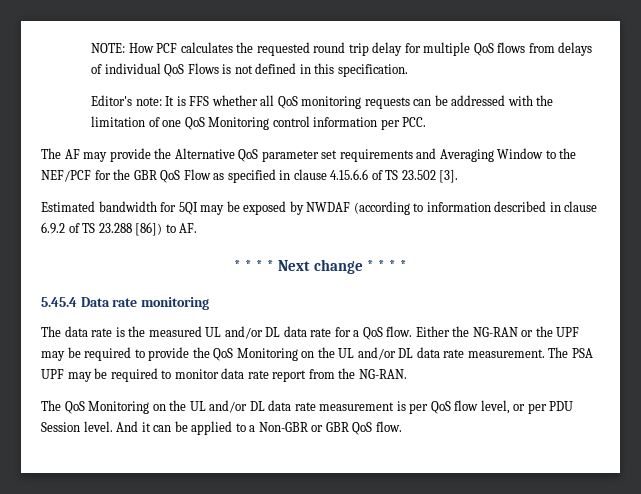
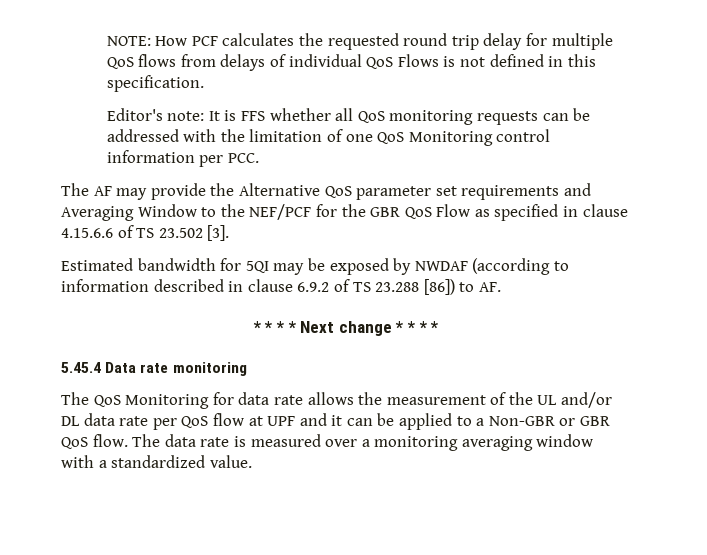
[64,326,580,340] [41,347,593,361] [41,368,407,382] [41,400,574,414] [41,421,139,432] data rate is the measured UL and/or DL data rate for a QoS flow. Either the NG-RAN or the UPF may be required to provide the QoS Monitoring on the UL and/or DL data rate measurement. The PSA UPF may be required to monitor data rate report from the NG-RAN. // The QoS Monitoring on the UL and/or DL data rate measurement is per QoS flow level, or per PDU Session level. And -> [93,392,613,409] [61,413,327,430] QoS Monitoring for data rate allows the measurement of the UL and/or DL data rate per QoS flow at UPF and
(402, 426) none -> [132,434,594,451] [61,455,252,468] The data rate is measured over a monitoring averaging window with a standardized value.

